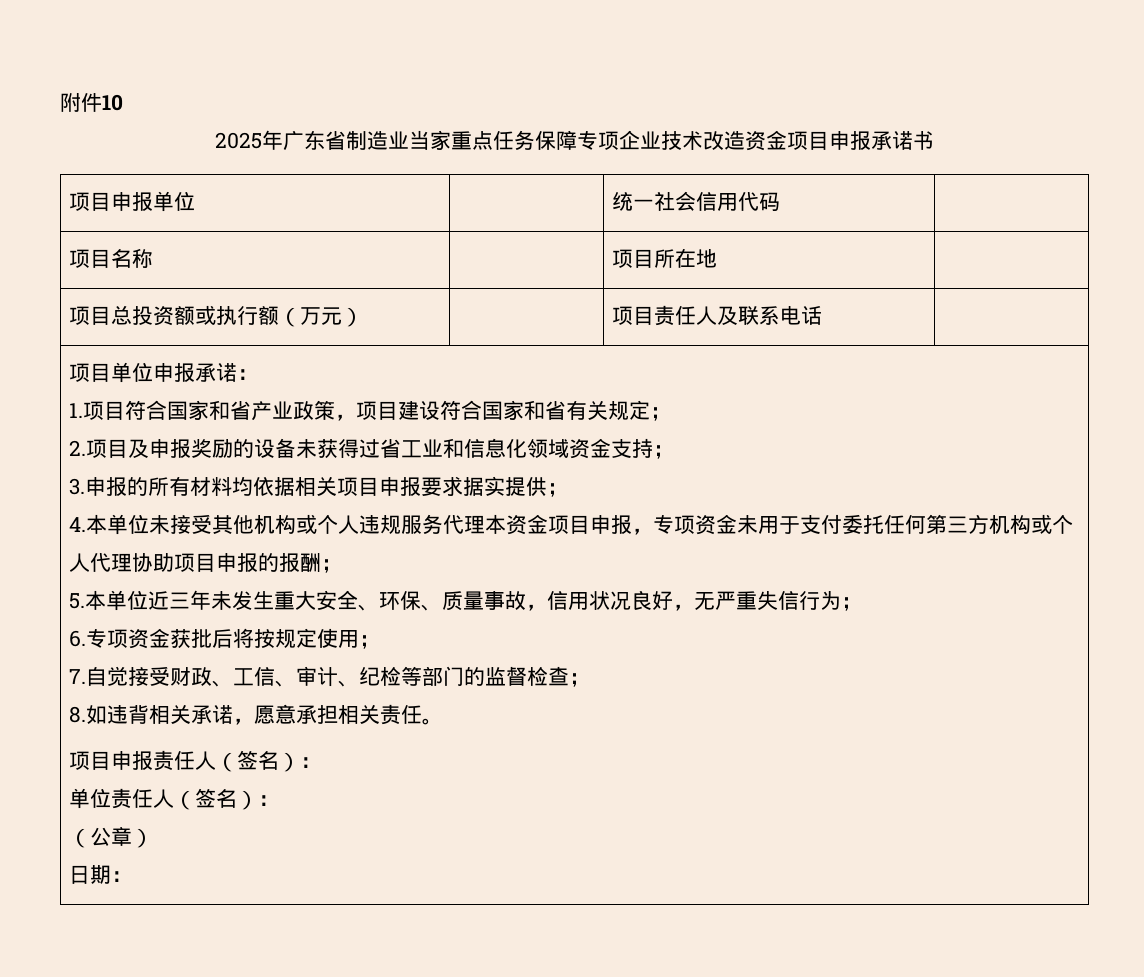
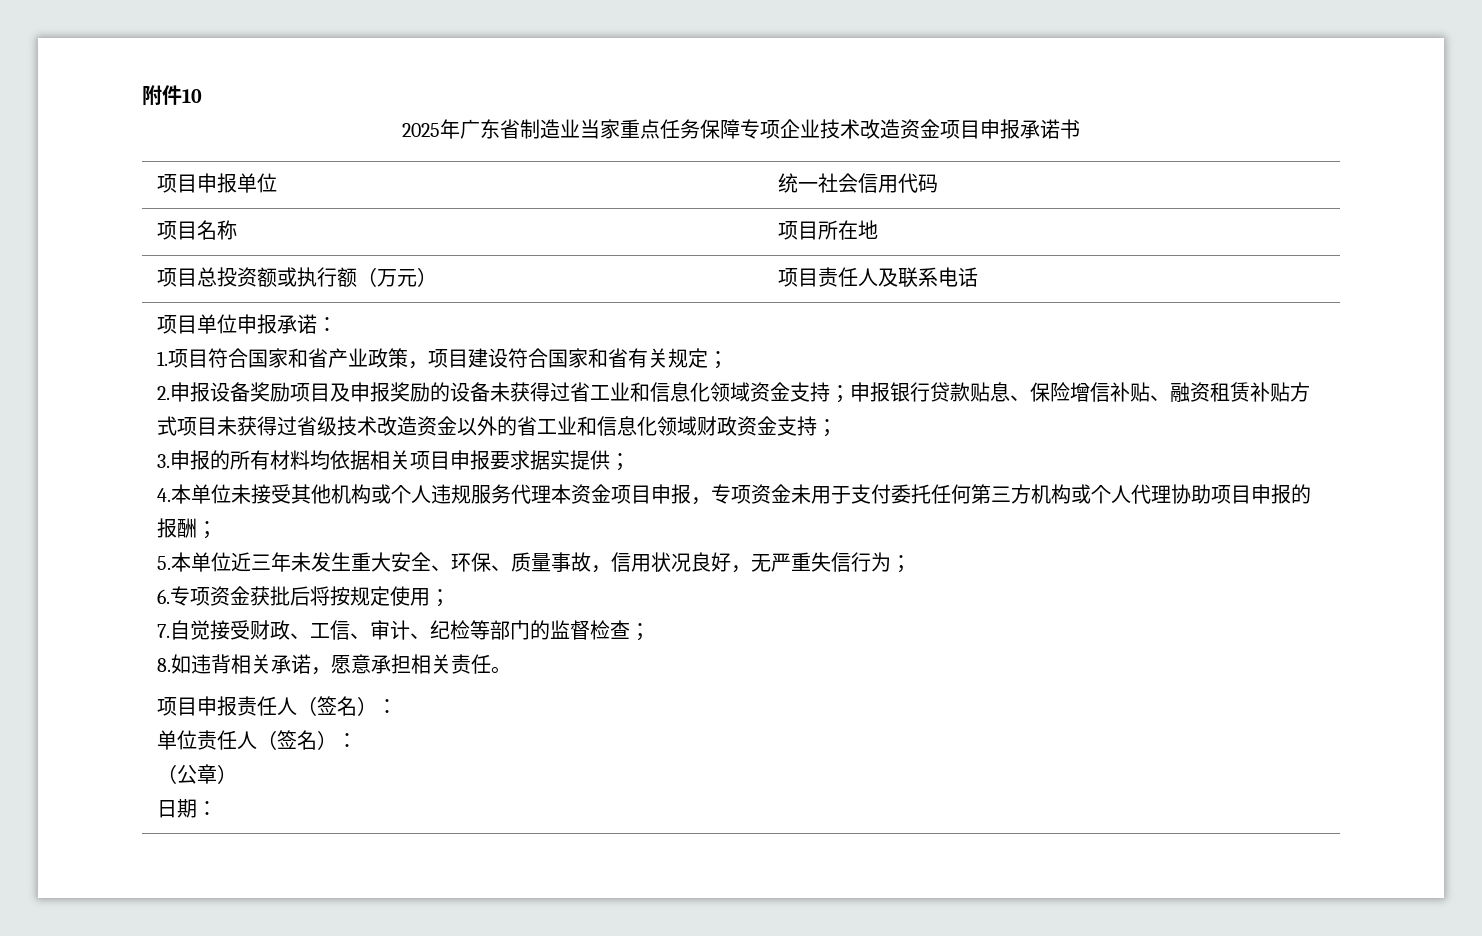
(87, 448) none -> [169,382,290,402] 申报设备奖励
(675, 452) none -> [849,382,1310,402] [156,416,837,437] 申报银行贷款贴息、保险增信补贴、融资租赁补贴方式项目未获得过省级技术改造资金以外的省工业和信息化领域财政资金支持；

